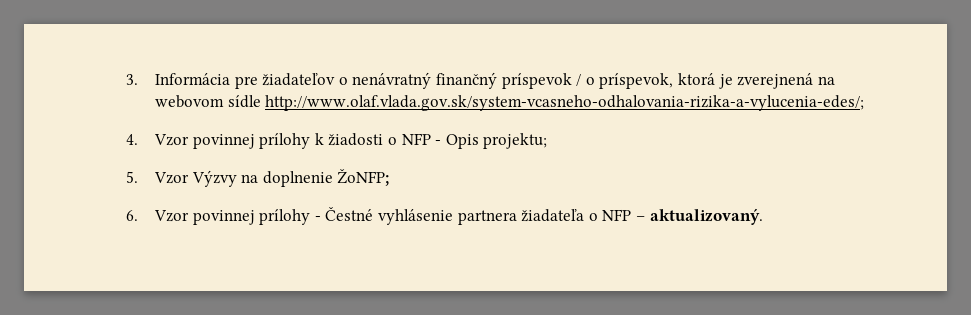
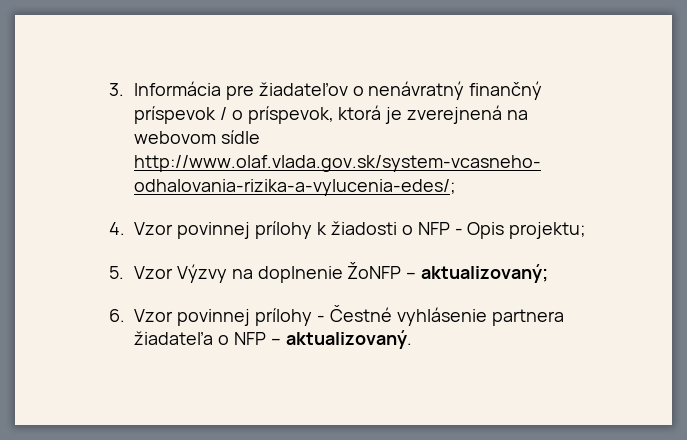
[337,169,390,186] ŽoNFP; -> [347,262,549,283] ŽoNFP – aktualizovaný;

